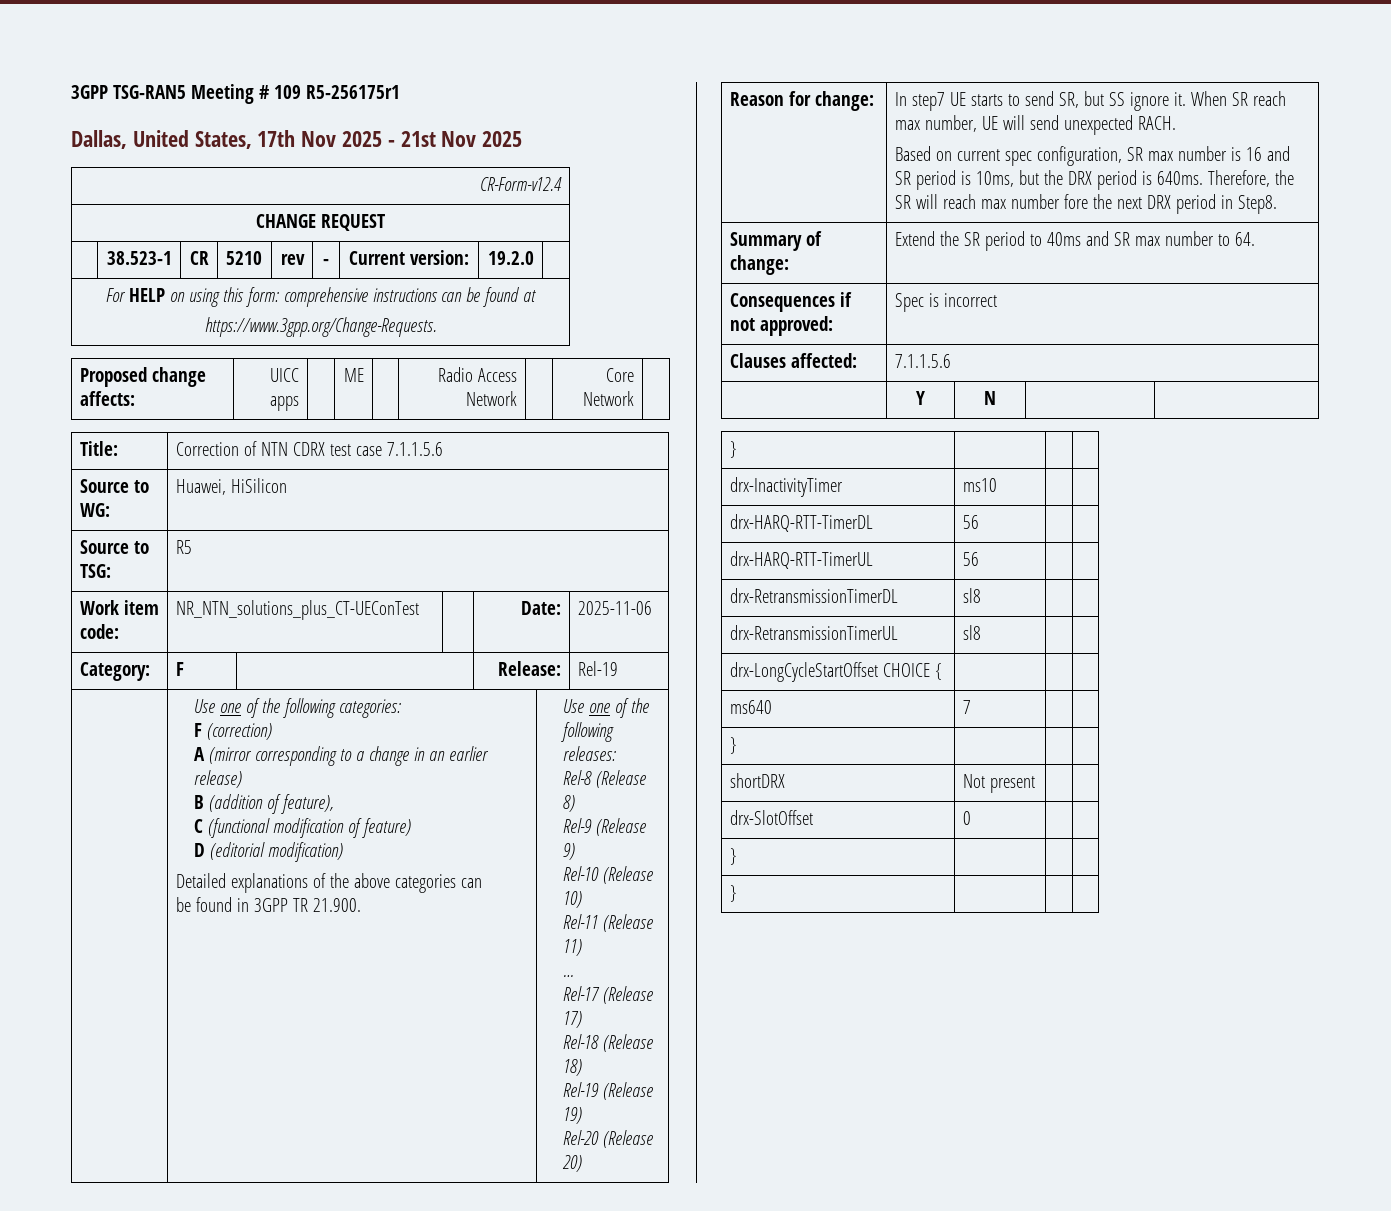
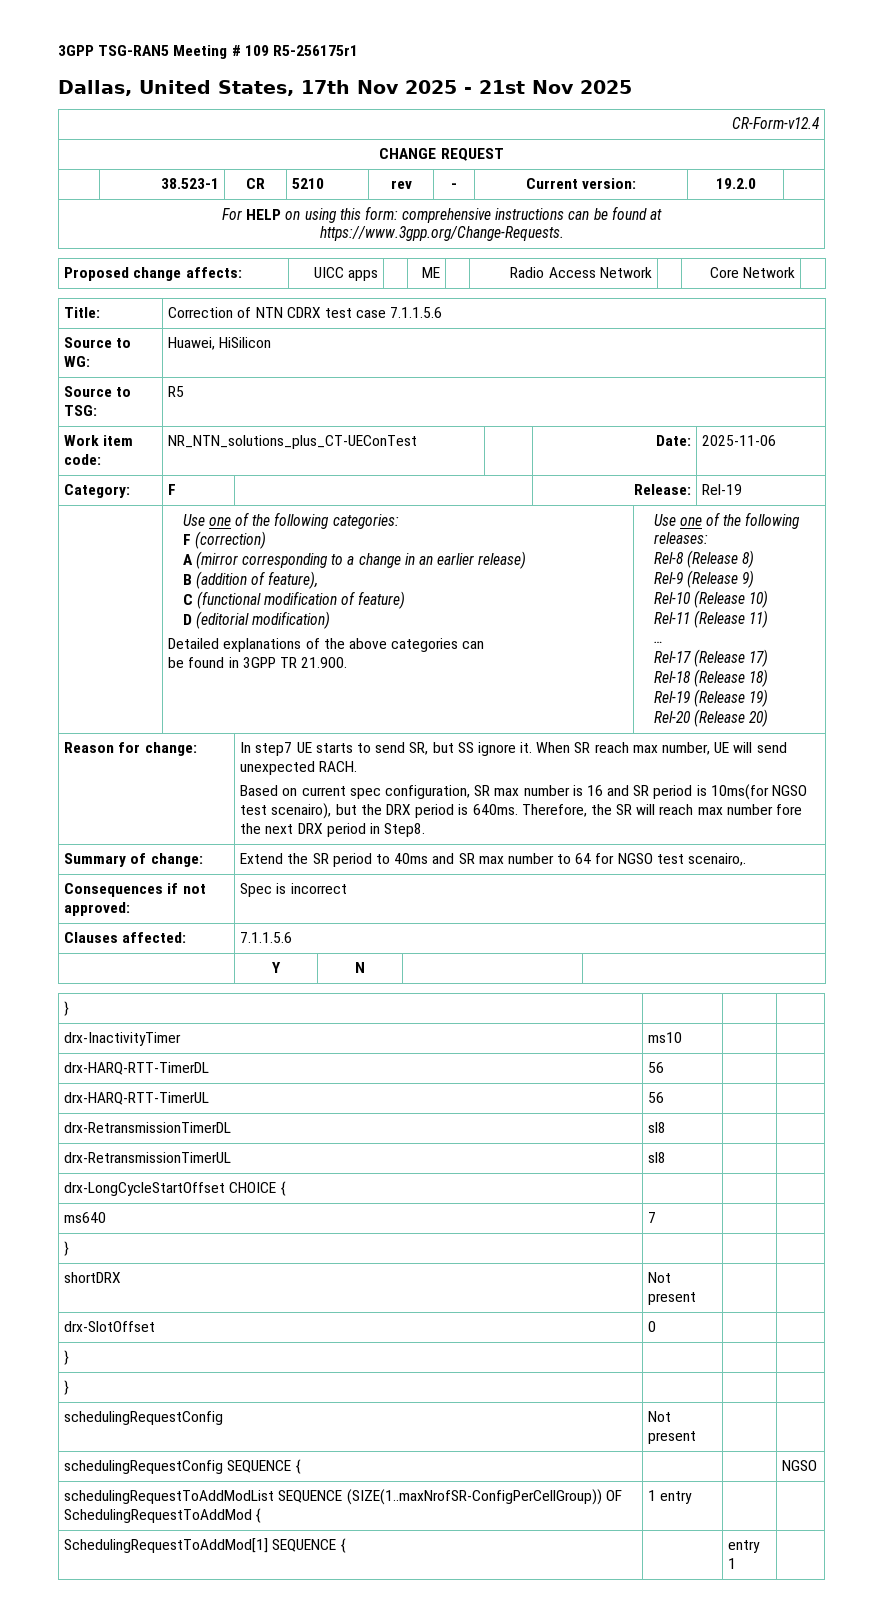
[975,171,1014,187] 10ms, -> [710,784,808,800] [240,803,332,819] 10ms(for NGSO test scenairo),
[1234,232,1255,246] 64. -> [575,853,747,866] 64 for NGSO test scenairo,.
(737, 893) none -> [64,1411,224,1425] [648,1411,672,1422] [648,1431,697,1444] [64,1459,301,1474] [782,1460,818,1471] [64,1489,622,1505] [64,1508,262,1523] [648,1490,693,1504] [64,1538,346,1553] [728,1540,761,1553] [728,1558,737,1569] // schedulingRequestConfig | Not present | | // schedulingRequestConfig SEQUENCE { | | | NGSO // schedulingRequestToAddModList SEQUENCE (SIZE(1..maxNrofSR-ConfigPerCellGroup)) OF SchedulingRequestToAddMod { | 1 entry | | // SchedulingRequestToAddMod[1] SEQUENCE { | | entry 1 |

